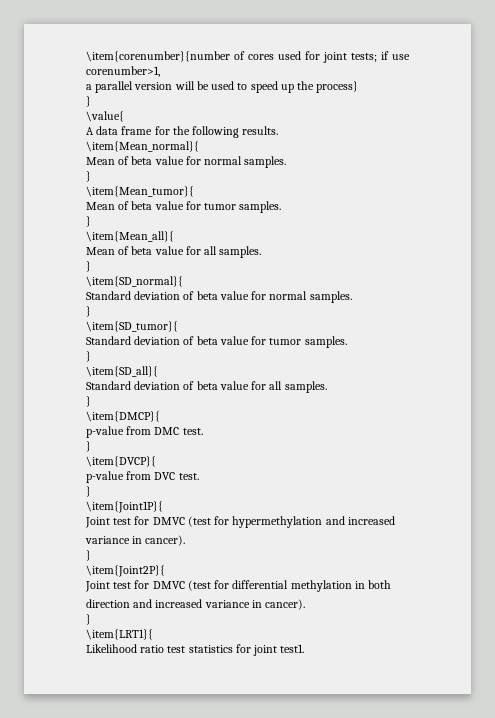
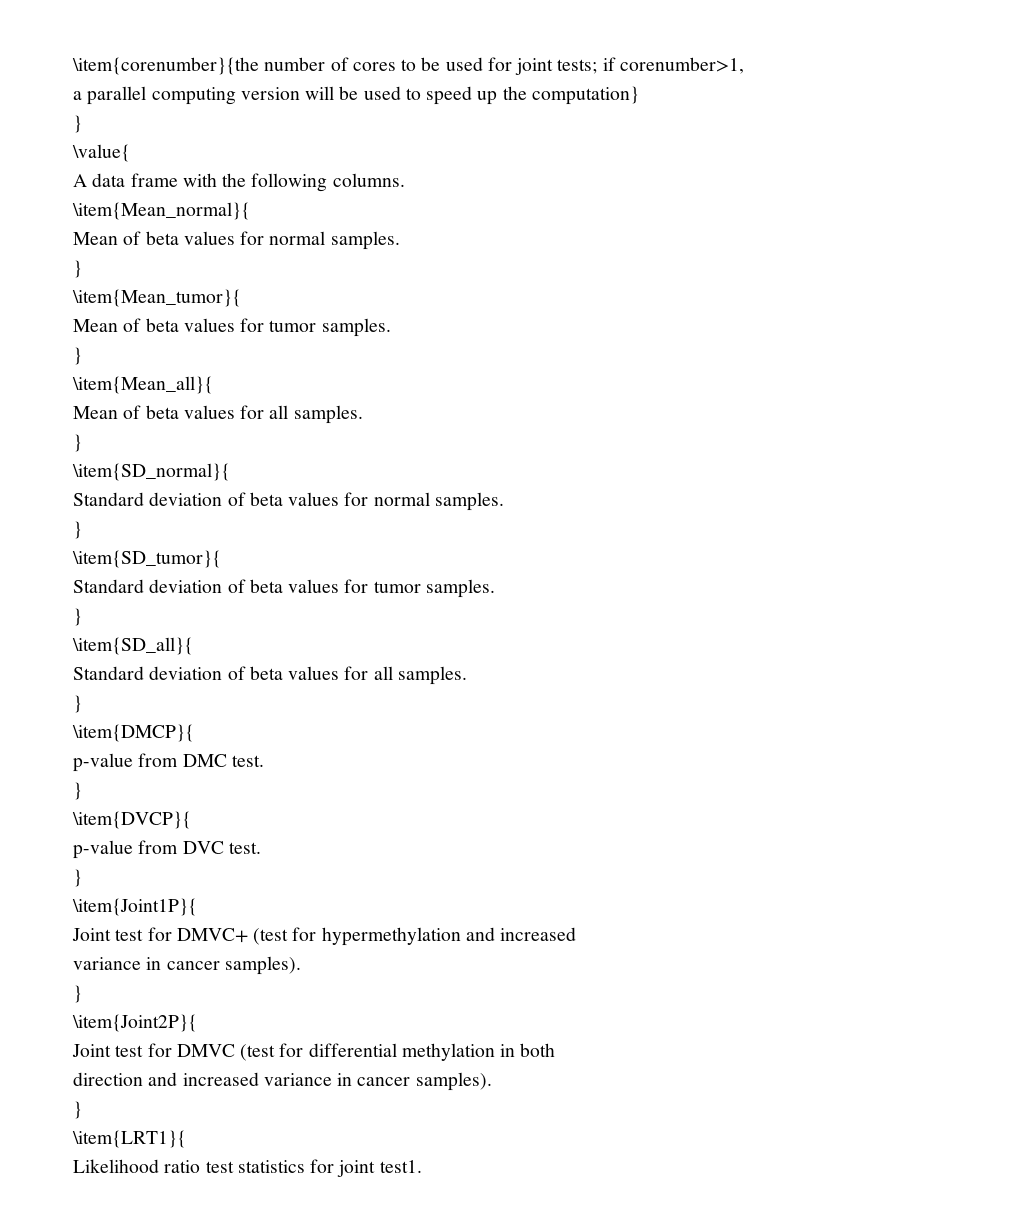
[86,51,274,62] \item{corenumber}{number of cores -> [72,57,441,75] \item{corenumber}{the number of cores to be
[392,54,410,60] use -> (616, 64) none
(134, 87) none -> [151,87,236,105] computing
[316,81,359,93] process} -> [531,86,639,105] computation}
[154,126,170,135] for -> [182,173,217,187] with
[242,126,279,135] results. -> [332,173,405,187] columns.
[154,156,184,165] value -> [183,231,235,245] values
[154,201,184,210] value -> [183,318,235,332] values
[154,246,184,255] value -> [183,405,235,419] values
[219,291,249,300] value -> [288,492,340,506] values
[219,336,249,345] value -> [288,579,340,593] values
[219,381,249,390] value -> [288,666,340,680] values
[152,517,185,525] DMVC -> [176,928,248,943] DMVC+
[145,535,186,546] cancer). -> [166,956,301,975] cancer samples).
[265,599,306,610] cancer). -> [357,1072,492,1091] cancer samples).

